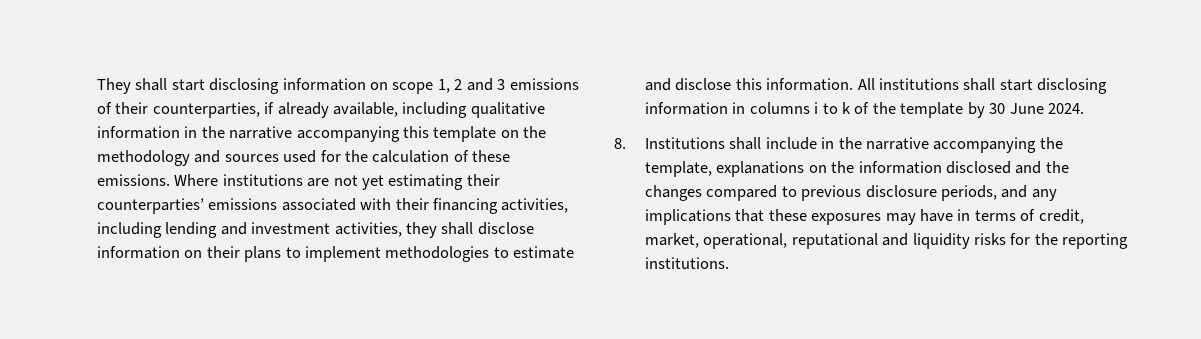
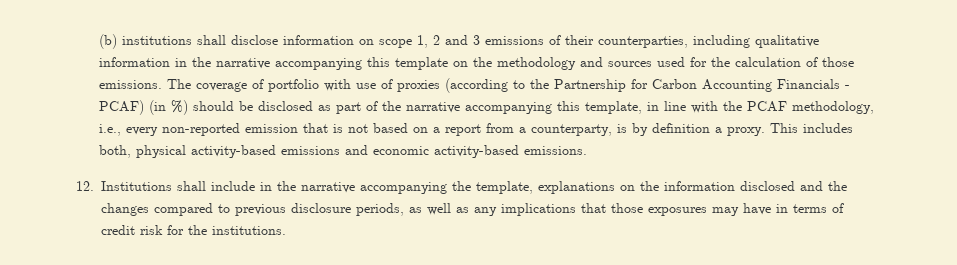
[96,78,280,94] They shall start disclosing -> [98,34,278,49] (b) institutions shall disclose
[264,102,399,118] if already available, -> (688, 42) none
[472,150,511,162] [96,174,500,190] [96,198,569,214] [96,222,534,238] [96,246,575,262] [644,78,1108,94] [644,102,1085,118] [614,138,626,149] these emissions. Where institutions are not yet estimating their counterparties’ emissions associated with their financing activities, including lending and investment activities, they shall disclose information on their plans to implement methodologies to estimate and disclose this information. All institutions shall start disclosing information in columns i to k of the template by 30 June 2024. // 8. -> [821,57,854,67] [98,78,850,93] [98,100,874,115] [98,123,853,136] [98,145,587,158] [76,181,94,191] those emissions. The coverage of portfolio with use of proxies (according to the Partnership for Carbon Accounting Financials - PCAF) (in %) should be disclosed as part of the narrative accompanying this template, in line with the PCAF methodology, i.e., every non-reported emission that is not based on a report from a counterparty, is by definition a proxy. This includes both, physical activity-based emissions and economic activity-based emissions. // 12.
[1001,185,1028,198] and -> [409,203,469,215] as well as
[768,209,807,221] these -> [611,203,643,213] those
[1038,209,1084,224] [644,233,1129,249] credit, market, operational, reputational and liquidity risks for the reporting -> [101,225,207,235] credit risk for the

